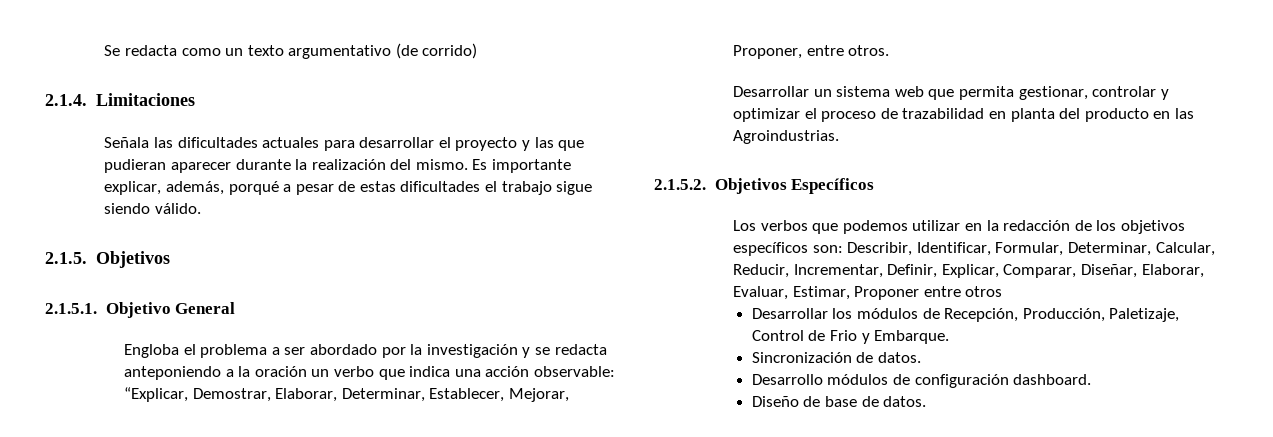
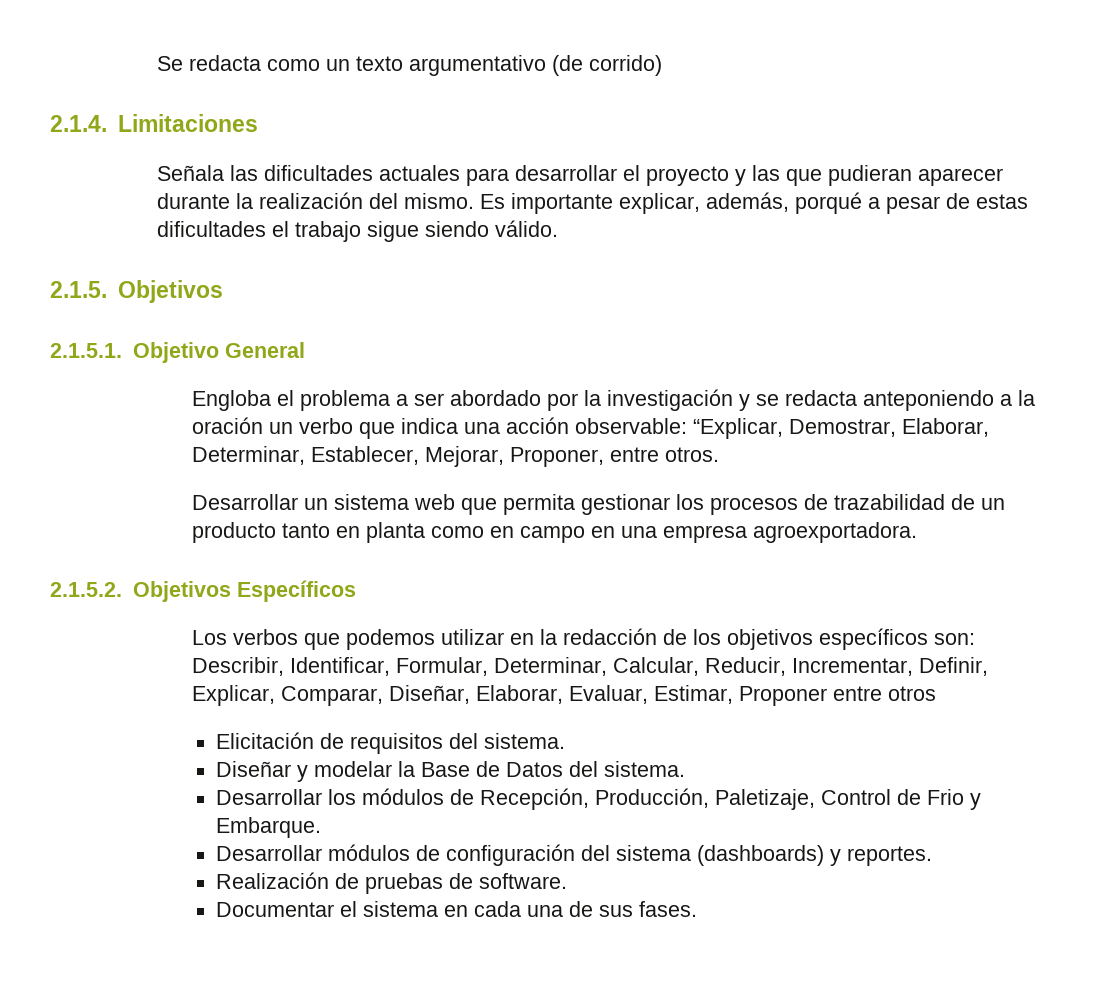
[1018,86,1169,100] [733,108,1195,122] [733,130,840,144] gestionar, controlar y optimizar el proceso de trazabilidad en planta del producto en las Agroindustrias. -> [581,494,1006,515] [192,522,918,543] gestionar los procesos de trazabilidad de un producto tanto en planta como en campo en una empresa agroexportadora.
(1003, 291) none -> [216,732,566,754] [216,761,686,782] // Elicitación de requisitos del sistema. // Diseñar y modelar la Base de Datos del sistema.
[751,352,921,363] [751,374,1092,388] [751,396,927,407] Sincronización de datos. // Desarrollo módulos de configuración dashboard. // Diseño de base de datos. -> [216,844,933,866] [216,872,568,894] [216,901,698,917] Desarrollar módulos de configuración del sistema (dashboards) y reportes. // Realización de pruebas de software. // Documentar el sistema en cada una de sus fases.

